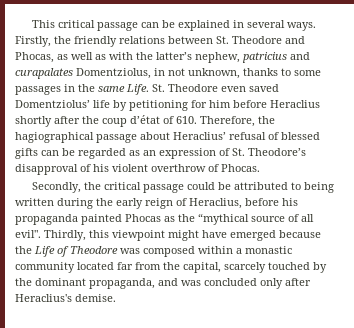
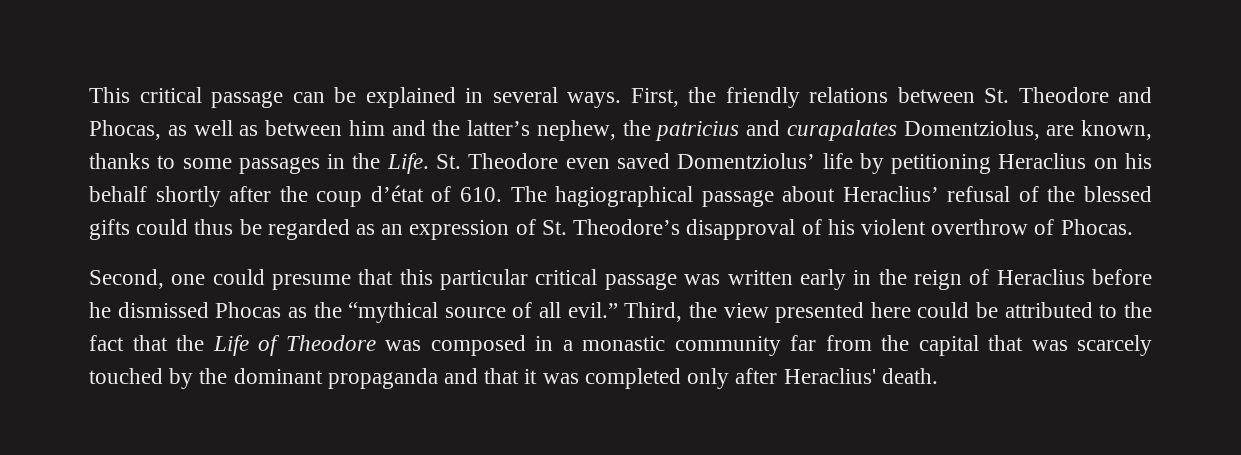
[15,36,51,47] Firstly, -> [630,88,679,107] First,
[109,52,133,60] with -> [265,120,426,136] between him and
(240, 57) none -> [622,120,651,136] the
[154,68,240,79] in not unknown, -> [1046,120,1152,140] are known,
[98,86,125,92] same -> (381, 161) none
[191,100,320,108] for him before Heraclius -> [998,153,1152,169] [89,186,147,202] Heraclius on his behalf
[200,116,275,127] Therefore, the -> [510,186,547,202] The
(279, 136) none -> [1047,186,1076,202] the
[41,150,59,156] can -> [136,219,234,235] could thus
[31,182,334,193] [15,198,298,209] [15,214,122,225] Secondly, the critical passage could be attributed to being written during the early reign of Heraclius, before his propaganda painted -> [89,269,1153,290] [89,302,209,318] Second, one could presume that this particular critical passage was written early in the reign of Heraclius before he dismissed
[15,230,321,241] evil". Thirdly, this viewpoint might have emerged because -> [567,302,1152,323] [89,335,168,351] evil.” Third, the view presented here could be attributed to the fact that
[198,246,233,254] within -> [535,336,553,351] in
[77,262,114,270] located -> (781, 346) none
[183,262,221,273] capital, -> [918,335,1068,356] capital that was
[89,278,311,289] [15,294,116,302] propaganda, and was concluded only after Heraclius's demise. -> [327,368,938,389] propaganda and that it was completed only after Heraclius' death.

